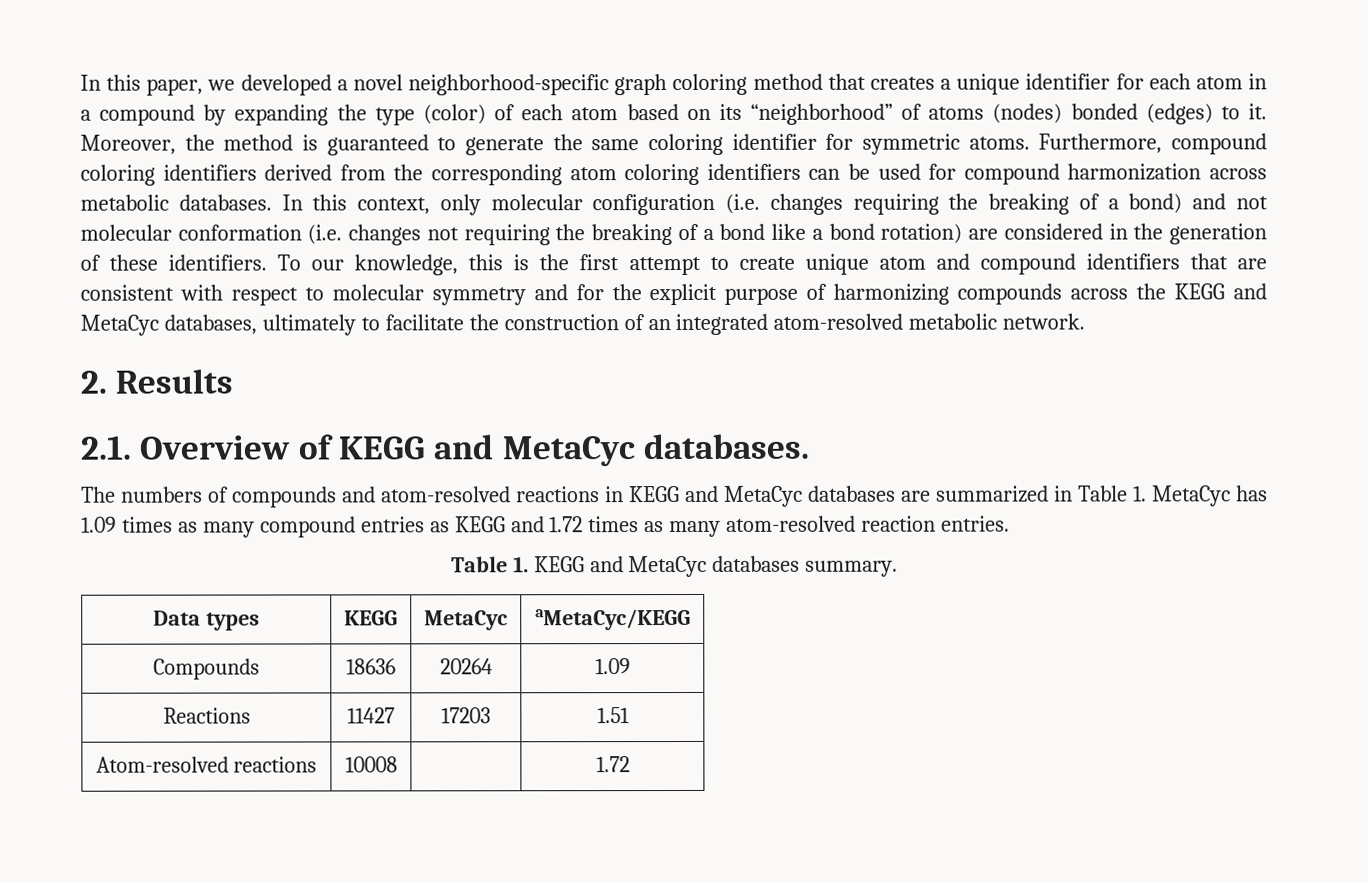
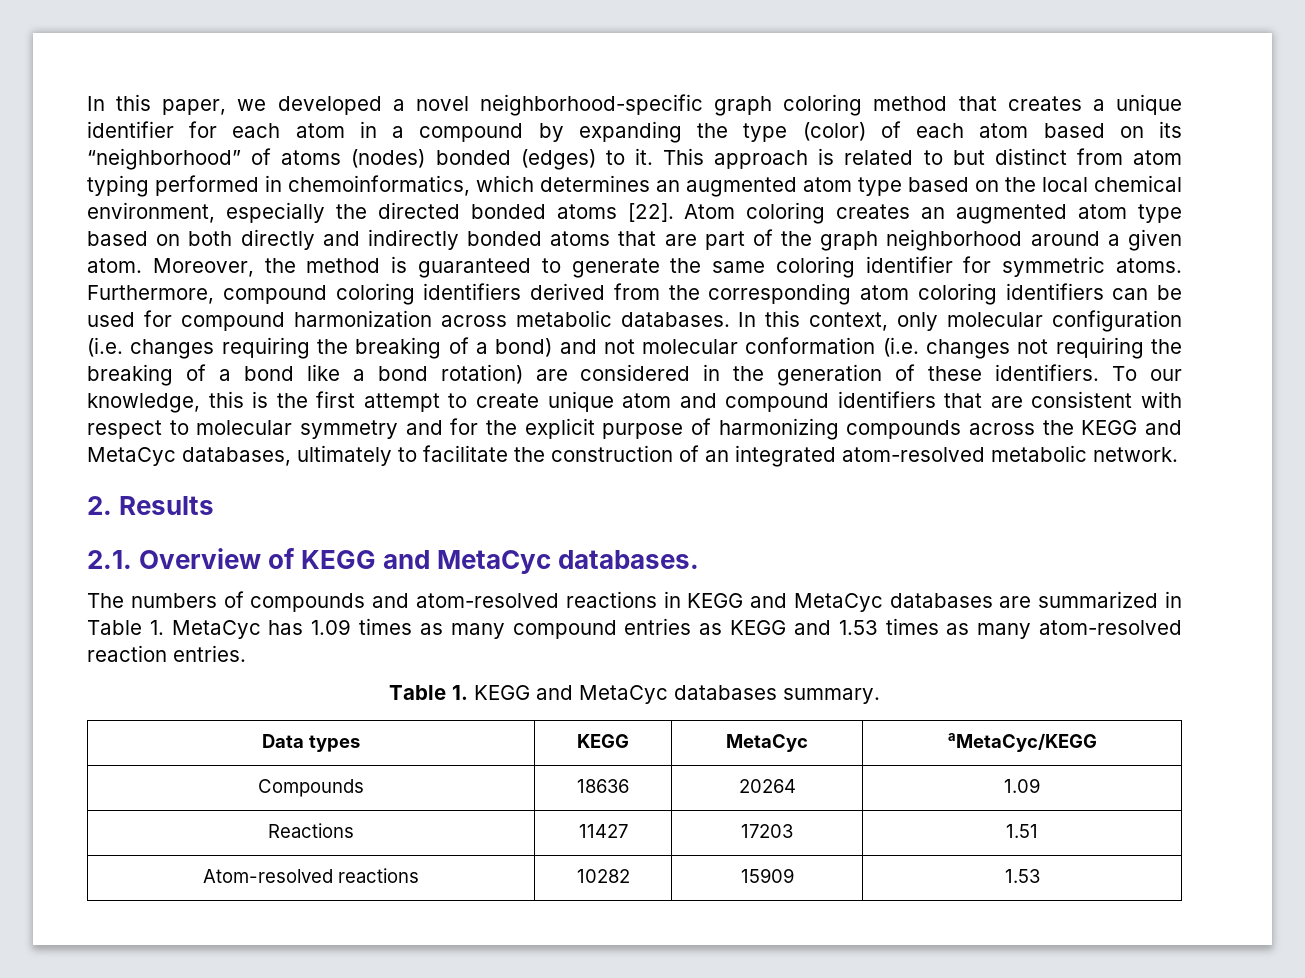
(1267, 111) none -> [663,148,1182,169] [87,175,1182,197] [87,202,1182,224] [87,229,1182,251] [87,258,142,273] This approach is related to but distinct from atom typing performed in chemoinformatics, which determines an augmented atom type based on the local chemical environment, especially the directed bonded atoms [22]. Atom coloring creates an augmented atom type based on both directly and indirectly bonded atoms that are part of the graph neighborhood around a given atom.
[549,516,584,533] 1.72 -> [838,620,878,635] 1.53
[344,756,398,773] [595,756,630,773] 10008 | | 1.72 -> [576,869,630,883] [740,868,794,883] [1004,869,1040,883] 10282 | 15909 | 1.53

